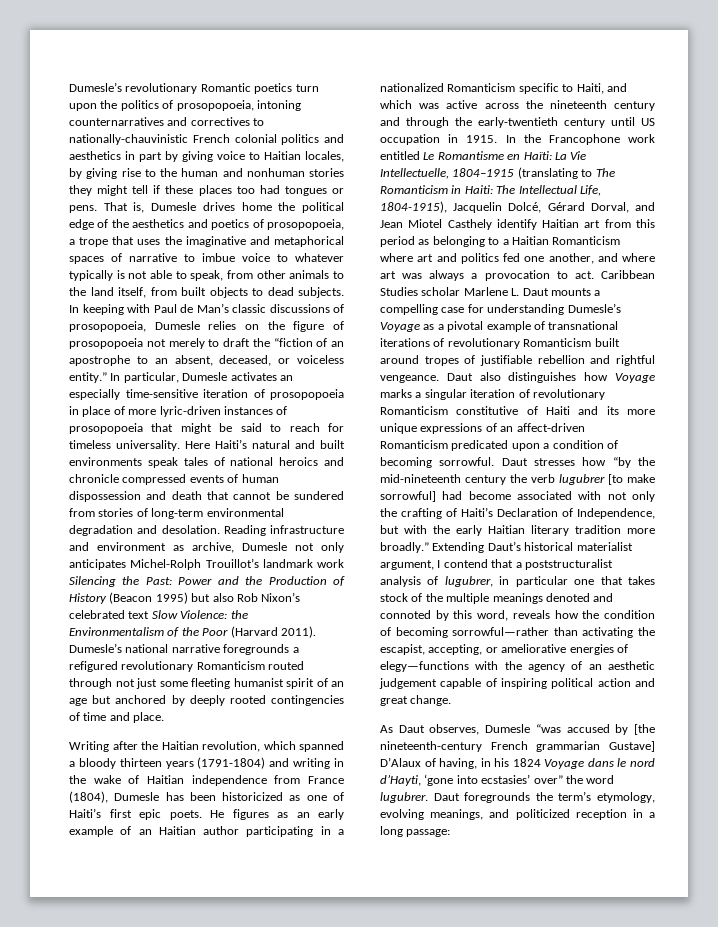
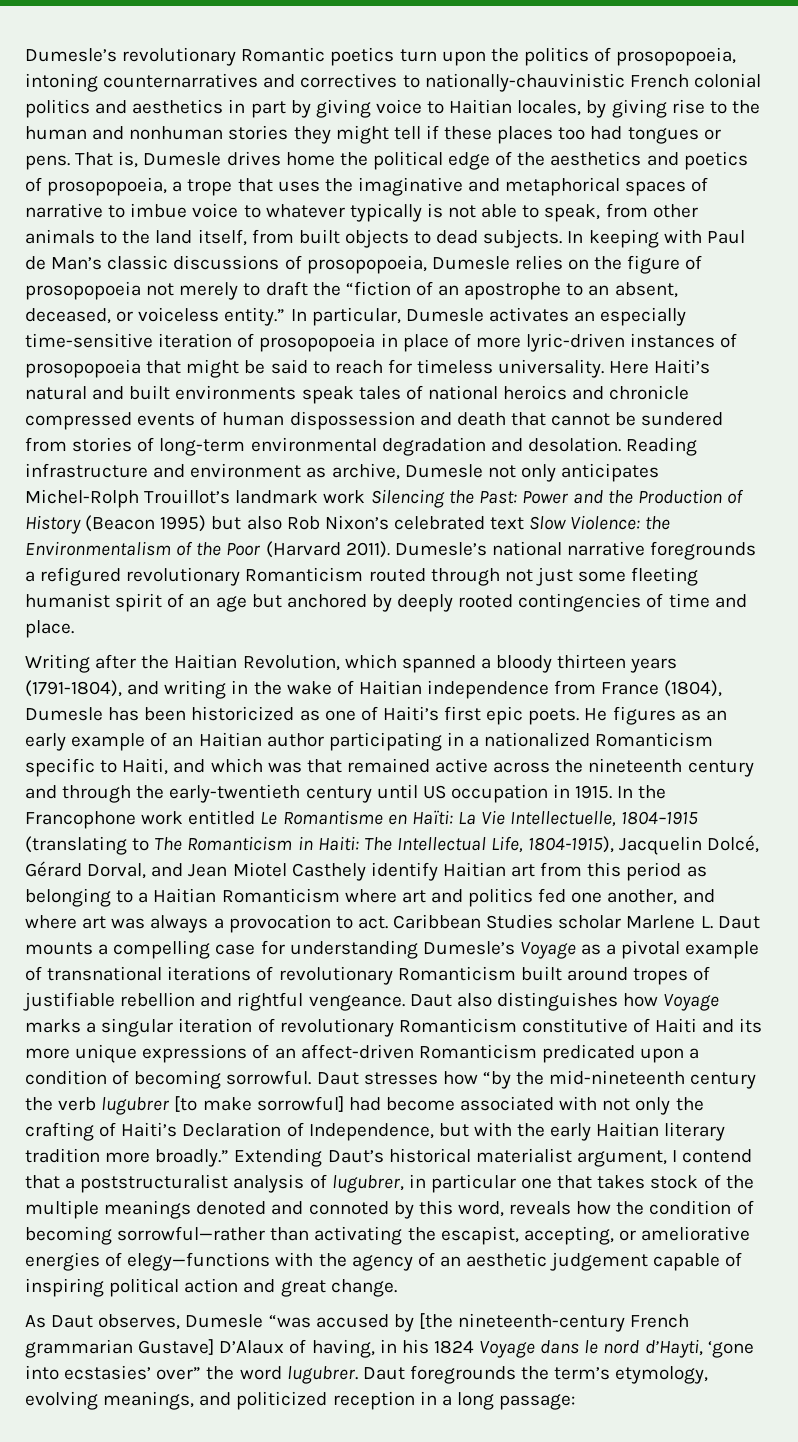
[202,741,260,752] revolution, -> [242,654,340,671] Revolution,
[197,757,266,769] (1791-1804) -> [25,680,122,697] (1791-1804),
(440, 106) none -> [306,758,430,773] that remained

